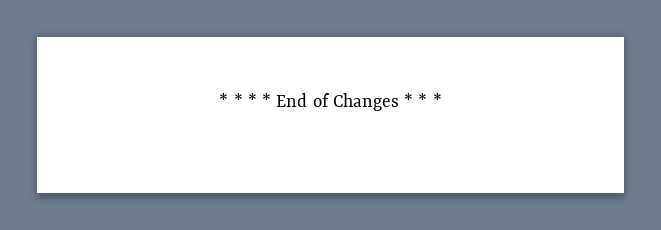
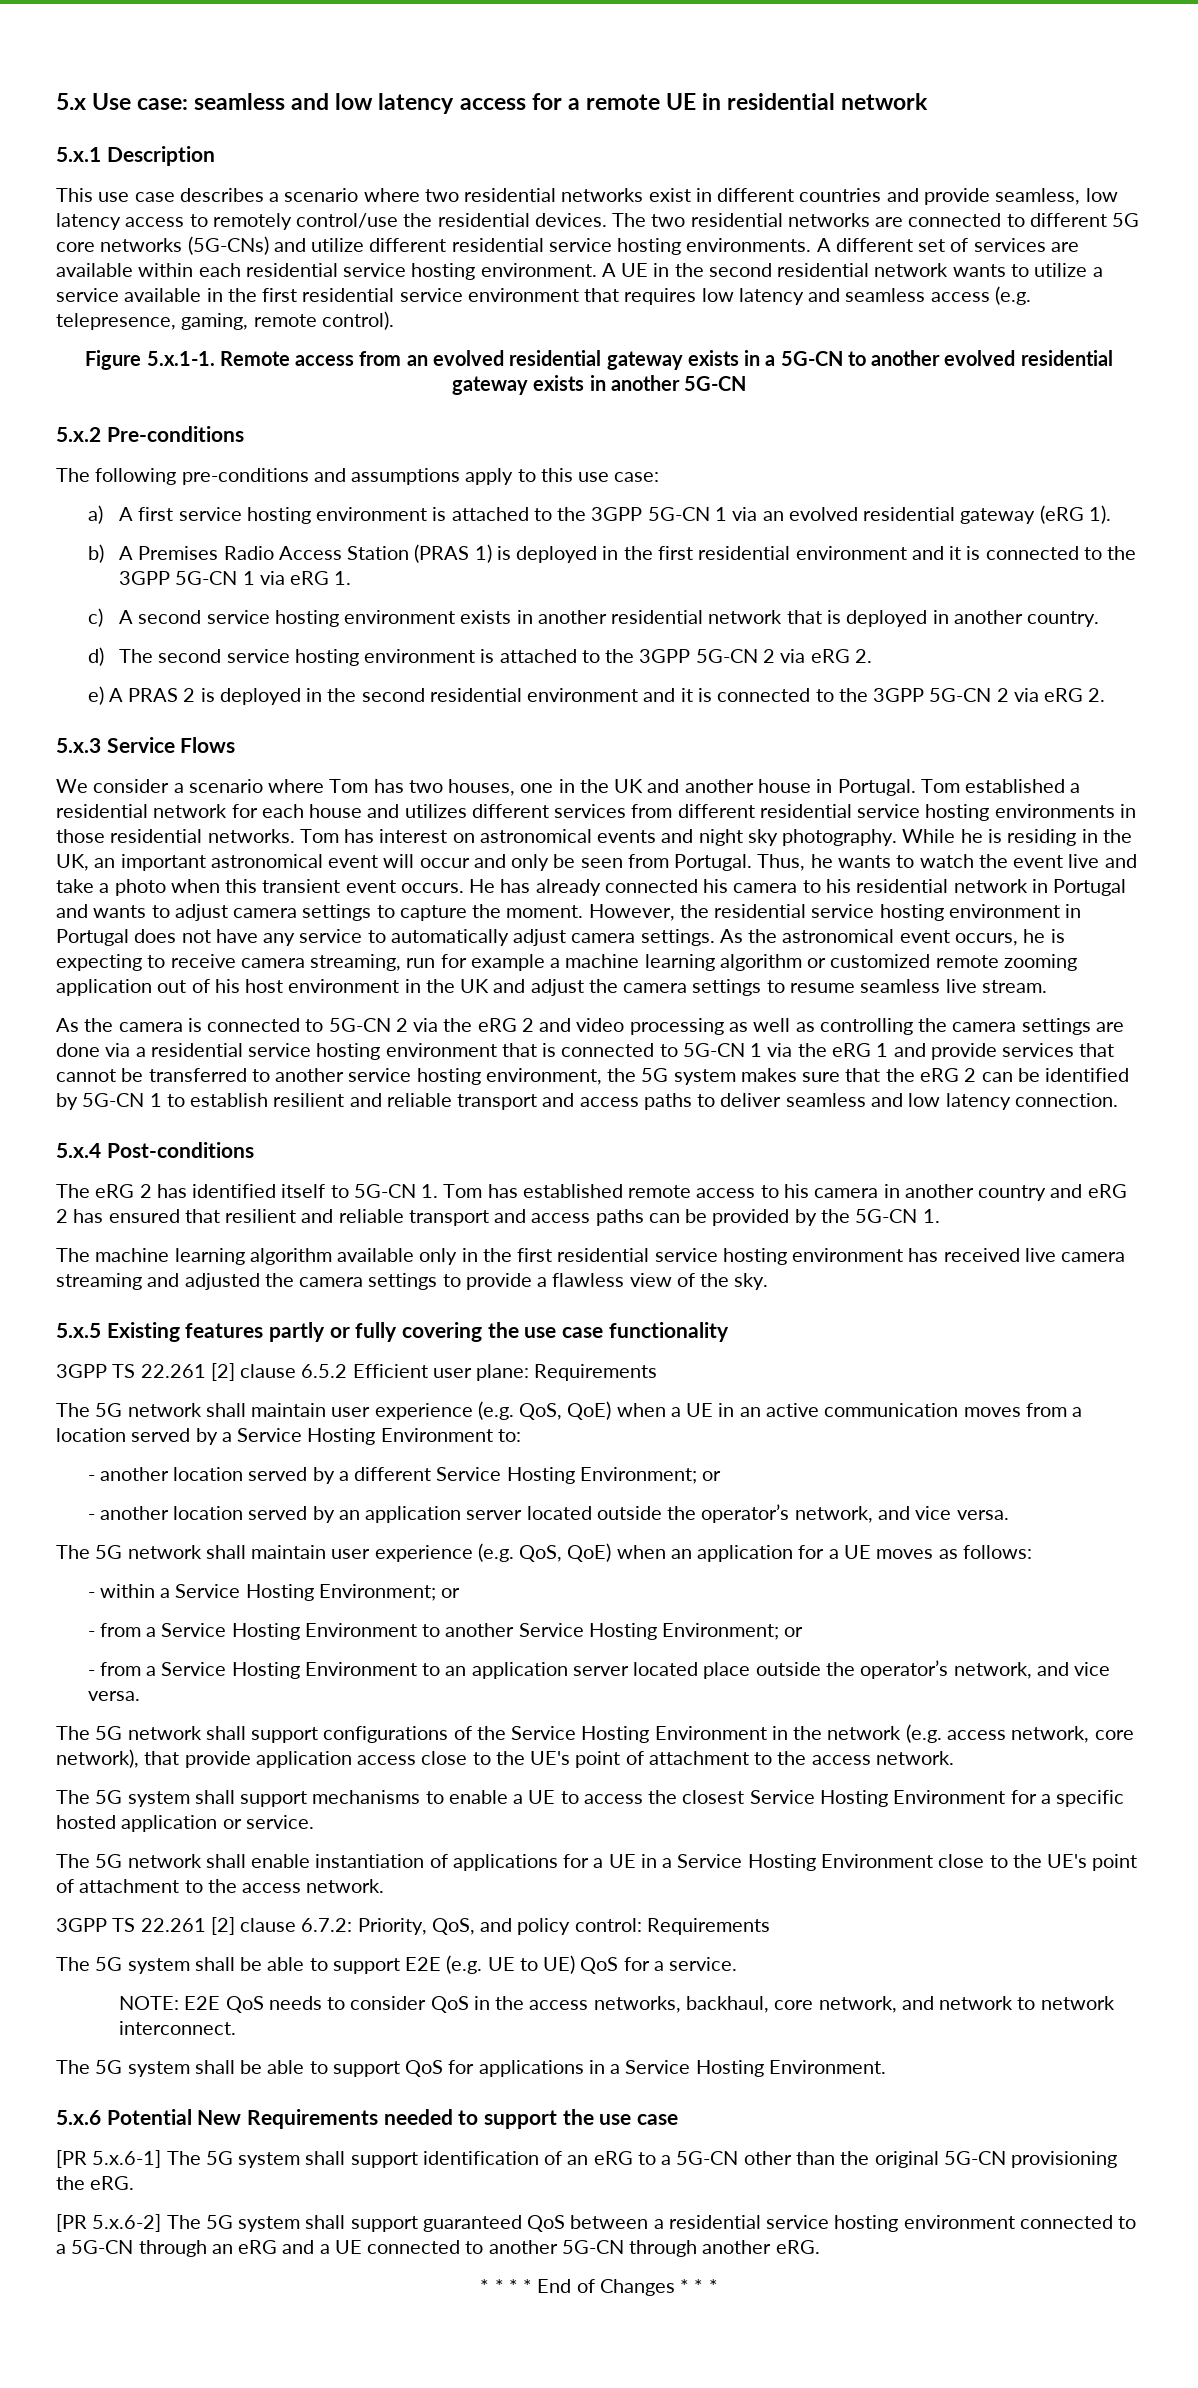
(219, 100) none -> [56,93,929,114] [56,146,215,166] [56,188,1118,205] [56,213,1140,230] [56,236,1079,255] [56,263,1103,280] [56,286,1031,305] [56,311,394,330] [85,350,1113,370] [451,375,747,395] [56,426,244,442] [56,468,660,485] [87,505,1111,524] [87,544,1137,563] [119,571,352,585] [87,608,1100,627] [87,647,872,666] [87,686,1106,705] [56,737,236,753] [56,779,1081,796] [56,804,1136,821] [56,829,1132,846] [56,854,1137,871] [56,879,1127,896] [56,904,1082,921] [56,929,1065,946] [56,954,1077,971] [56,979,1047,996] [56,1018,1124,1035] [56,1043,1115,1060] [56,1068,1130,1085] [56,1093,1118,1110] [56,1142,254,1158] [56,1184,1127,1201] [56,1209,940,1226] [56,1248,1126,1265] [56,1273,769,1290] [56,1322,729,1342] [56,1363,658,1381] [56,1401,1083,1420] [56,1428,521,1445] [87,1467,722,1484] [87,1504,1009,1523] [56,1543,1032,1562] [87,1584,461,1601] [87,1623,804,1640] [87,1660,1111,1679] [87,1691,140,1701] [56,1724,1134,1743] [56,1749,954,1768] [56,1790,1125,1807] [56,1815,314,1832] [56,1854,1138,1871] [56,1879,385,1893] [56,1917,770,1935] [56,1955,738,1974] [119,1996,1115,2013] [119,2021,237,2035] [56,2060,886,2077] [56,2109,679,2129] [56,2150,1118,2168] [56,2176,135,2190] [56,2214,1137,2232] [56,2240,820,2257] 5.x Use case: seamless and low latency access for a remote UE in residential network // 5.x.1 Description // This use case describes a scenario where two residential networks exist in different countries and provide seamless, low latency access to remotely control/use the residential devices. The two residential networks are connected to different 5G core networks (5G-CNs) and utilize different residential service hosting environments. A different set of services are available within each residential service hosting environment. A UE in the second residential network wants to utilize a service available in the first residential service environment that requires low latency and seamless access (e.g. telepresence, gaming, remote control). // Figure 5.x.1-1. Remote access from an evolved residential gateway exists in a 5G-CN to another evolved residential gateway exists in another 5G-CN // 5.x.2 Pre-conditions // The following pre-conditions and assumptions apply to this use case: // a) A first service hosting environment is attached to the 3GPP 5G-CN 1 via an evolved residential gateway (eRG 1). // b) A Premises Radio Access Station (PRAS 1) is deployed in the first residential environment and it is connected to the 3GPP 5G-CN 1 via eRG 1. // c) A second service hosting environment exists in another residential network that is deployed in another country. // d) The second service hosting environment is attached to the 3GPP 5G-CN 2 via eRG 2. // e) A PRAS 2 is deployed in the second residential environment and it is connected to the 3GPP 5G-CN 2 via eRG 2. // 5.x.3 Service Flows // We consider a scenario where Tom has two houses, one in the UK and another house in Portugal. Tom established a residential network for each house and utilizes different services from different residential service hosting environments in those residential networks. Tom has interest on astronomical events and night sky photography. While he is residing in the UK, an important astronomical event will occur and only be seen from Portugal. Thus, he wants to watch the event live and take a photo when this transient event occurs. He has already connected his camera to his residential network in Portugal and wants to adjust camera settings to capture the moment. However, the residential service hosting environment in Portugal does not have any service to automatically adjust camera settings. As the astronomical event occurs, he is expecting to receive camera streaming, run for example a machine learning algorithm or customized remote zooming application out of his host environment in the UK and adjust the camera settings to resume seamless live stream. // As the camera is connected to 5G-CN 2 via the eRG 2 and video processing as well as controlling the camera settings are done via a residential service hosting environment that is connected to 5G-CN 1 via the eRG 1 and provide services that cannot be transferred to another service hosting environment, the 5G system makes sure that the eRG 2 can be identified by 5G-CN 1 to establish resilient and reliable transport and access paths to deliver seamless and low latency connection. // 5.x.4 Post-conditions // The eRG 2 has identified itself to 5G-CN 1. Tom has established remote access to his camera in another country and eRG 2 has ensured that resilient and reliable transport and access paths can be provided by the 5G-CN 1. // The machine learning algorithm available only in the first residential service hosting environment has received live camera streaming and adjusted the camera settings to provide a flawless view of the sky. // 5.x.5 Existing features partly or fully covering the use case functionality // 3GPP TS 22.261 [2] clause 6.5.2 Efficient user plane: Requirements // The 5G network shall maintain user experience (e.g. QoS, QoE) when a UE in an active communication moves from a location served by a Service Hosting Environment to: // - another location served by a different Service Hosting Environment; or // - another location served by an application server located outside the operator’s network, and vice versa. // The 5G network shall maintain user experience (e.g. QoS, QoE) when an application for a UE moves as follows: // - within a Service Hosting Environment; or // - from a Service Hosting Environment to another Service Hosting Environment; or // - from a Service Hosting Environment to an application server located place outside the operator’s network, and vice versa. // The 5G network shall support configurations of the Service Hosting Environment in the network (e.g. access network, core network), that provide application access close to the UE's point of attachment to the access network. // The 5G system shall support mechanisms to enable a UE to access the closest Service Hosting Environment for a specific hosted application or service. // The 5G network shall enable instantiation of applications for a UE in a Service Hosting Environment close to the UE's point of attachment to the access network. // 3GPP TS 22.261 [2] clause 6.7.2: Priority, QoS, and policy control: Requirements // The 5G system shall be able to support E2E (e.g. UE to UE) QoS for a service. // NOTE: E2E QoS needs to consider QoS in the access networks, backhaul, core network, and network to network interconnect. // The 5G system shall be able to support QoS for applications in a Service Hosting Environment. // 5.x.6 Potential New Requirements needed to support the use case // [PR 5.x.6-1] The 5G system shall support identification of an eRG to a 5G-CN other than the original 5G-CN provisioning the eRG. // [PR 5.x.6-2] The 5G system shall support guaranteed QoS between a residential service hosting environment connected to a 5G-CN through an eRG and a UE connected to another 5G-CN through another eRG. //

